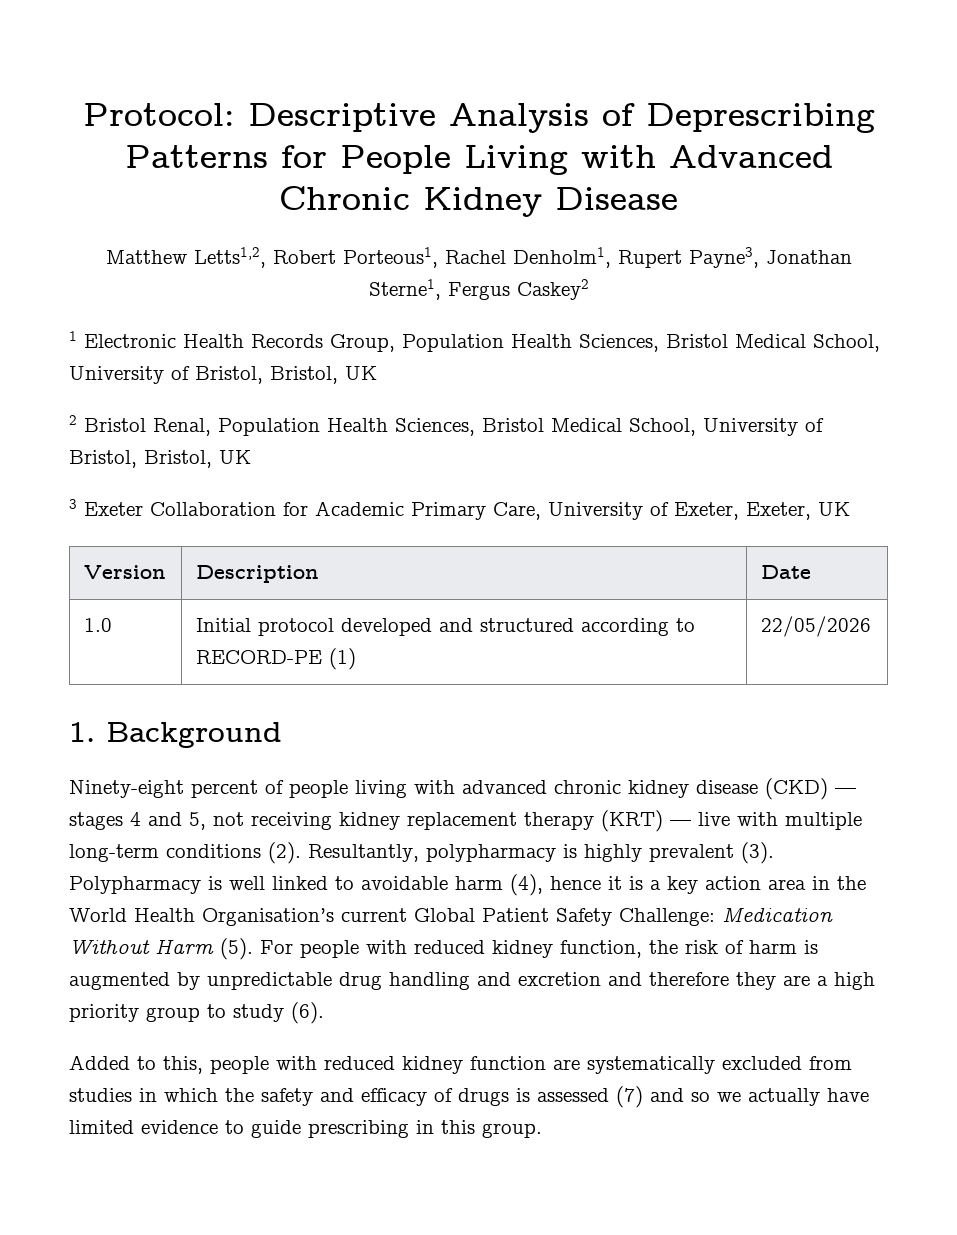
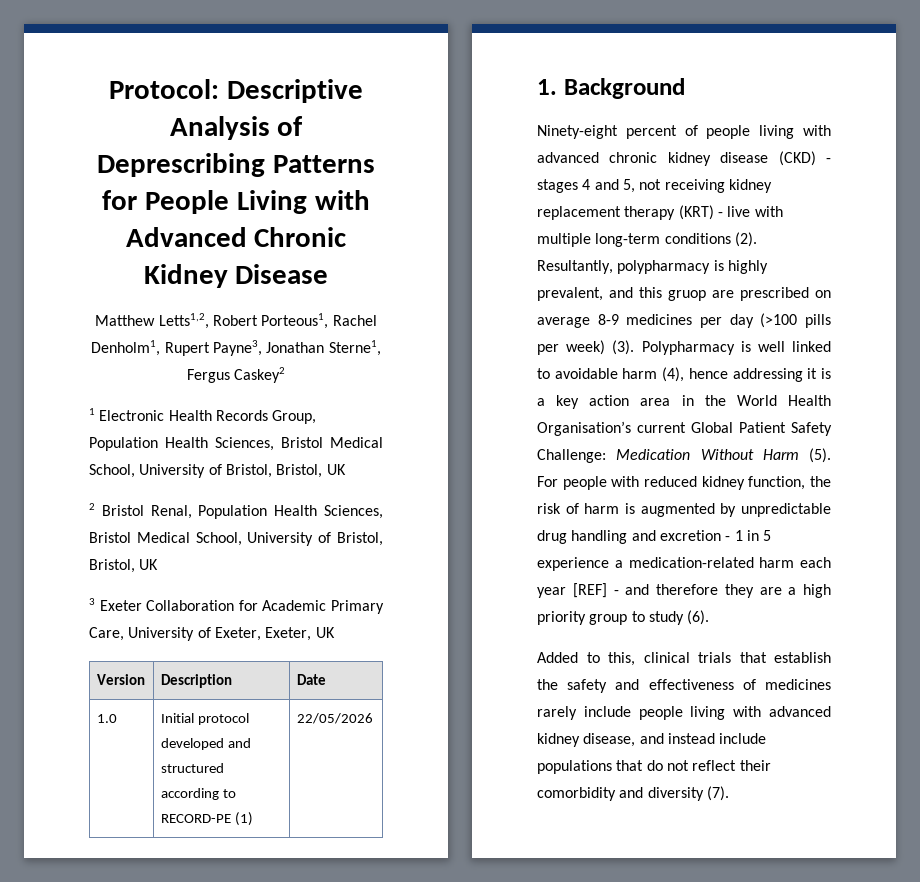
[835,788,856,794] — -> [826,158,831,163] -
[670,820,691,826] — -> [717,212,723,217] -
[649,844,734,862] prevalent -> [537,287,831,301] [537,313,831,328] [537,340,606,355] prevalent, and this gruop are prescribed on average 8-9 medicines per day (>100 pills per week)
(601, 883) none -> [732,368,803,382] addressing
(601, 979) none -> [725,530,772,541] [537,557,831,571] [537,583,619,598] - 1 in 5 experience a medication-related harm each year [REF] -
[210,1056,852,1074] [69,1086,869,1108] [69,1120,542,1138] people with reduced kidney function are systematically excluded from studies in which the safety and efficacy of drugs is assessed (7) and so we actually have limited evidence to guide prescribing in this group. -> [643,652,831,663] [537,679,831,693] [537,706,831,720] [537,733,767,747] [537,760,771,774] [537,786,729,801] clinical trials that establish the safety and effectiveness of medicines rarely include people living with advanced kidney disease, and instead include populations that do not reflect their comorbidity and diversity (7).

